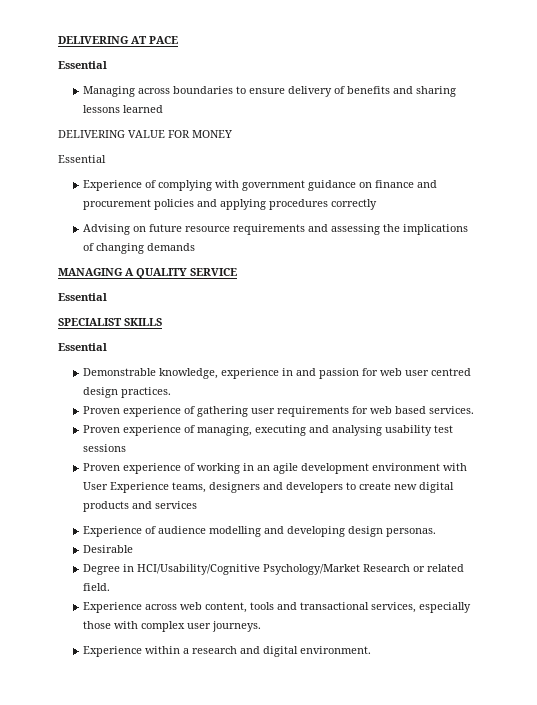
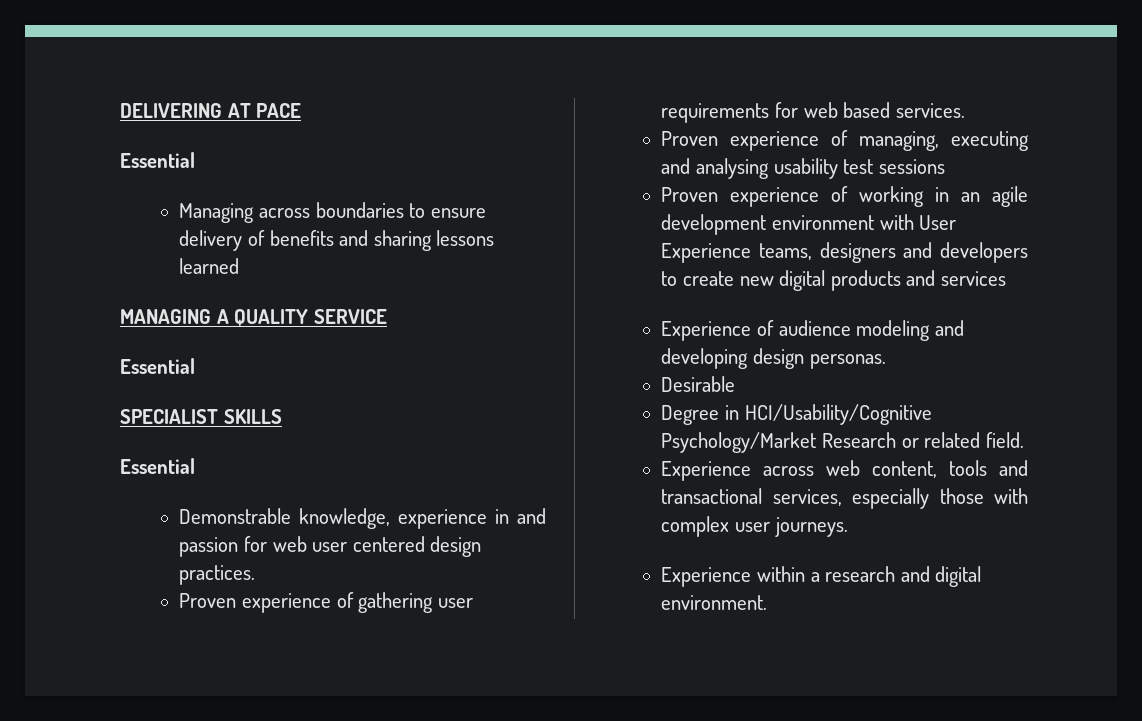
[58,130,232,138] [58,155,106,163] [82,180,437,191] [82,199,377,210] [82,224,468,235] [82,243,195,254] // DELIVERING VALUE FOR MONEY // Essential // Experience of complying with government guidance on finance and procurement policies and applying procedures correctly // Advising on future resource requirements and assessing the implications of changing demands -> (240, 266) none
[430,368,471,376] centred -> [352,536,425,552] centered
[208,526,261,537] modelling -> [856,320,931,341] modeling

